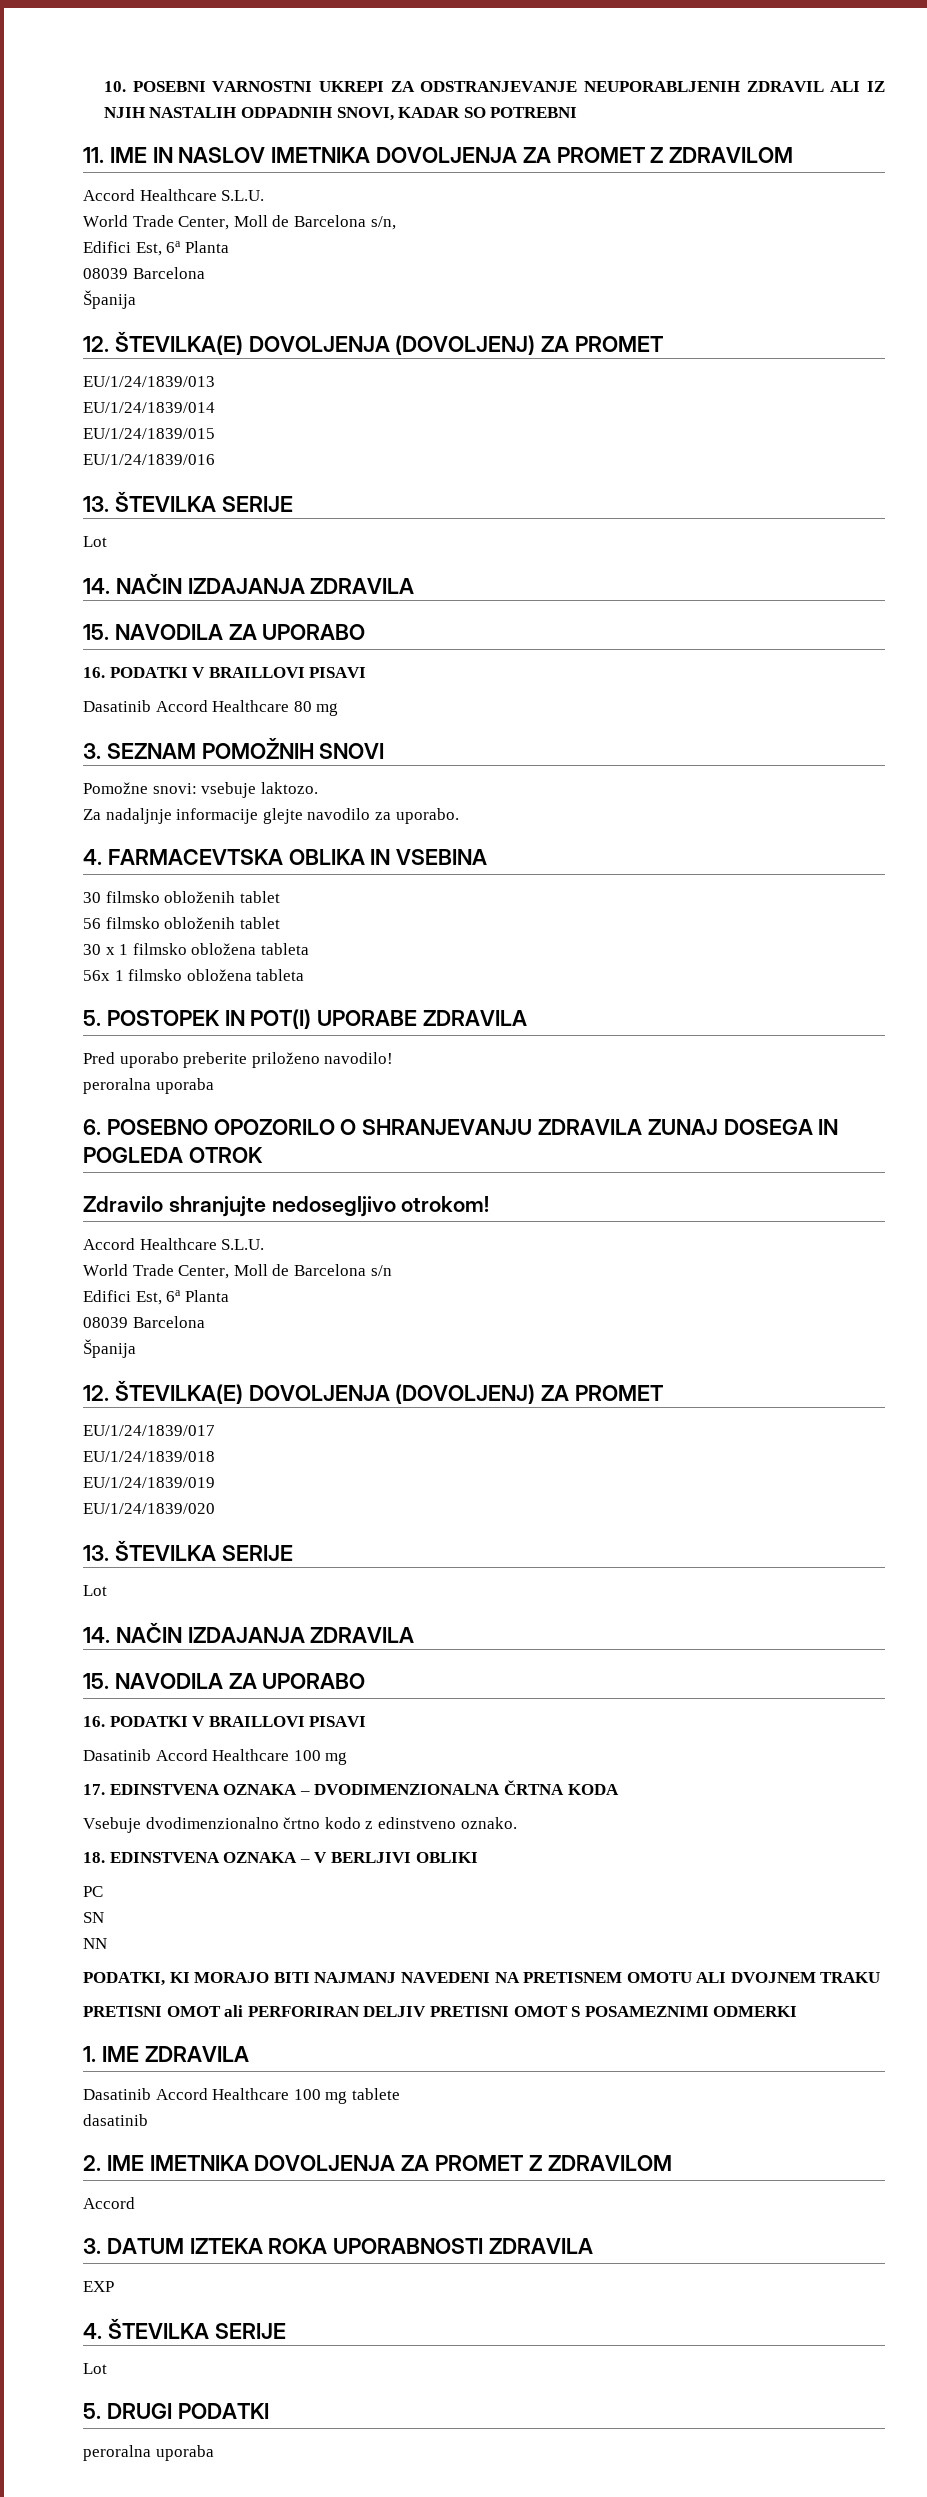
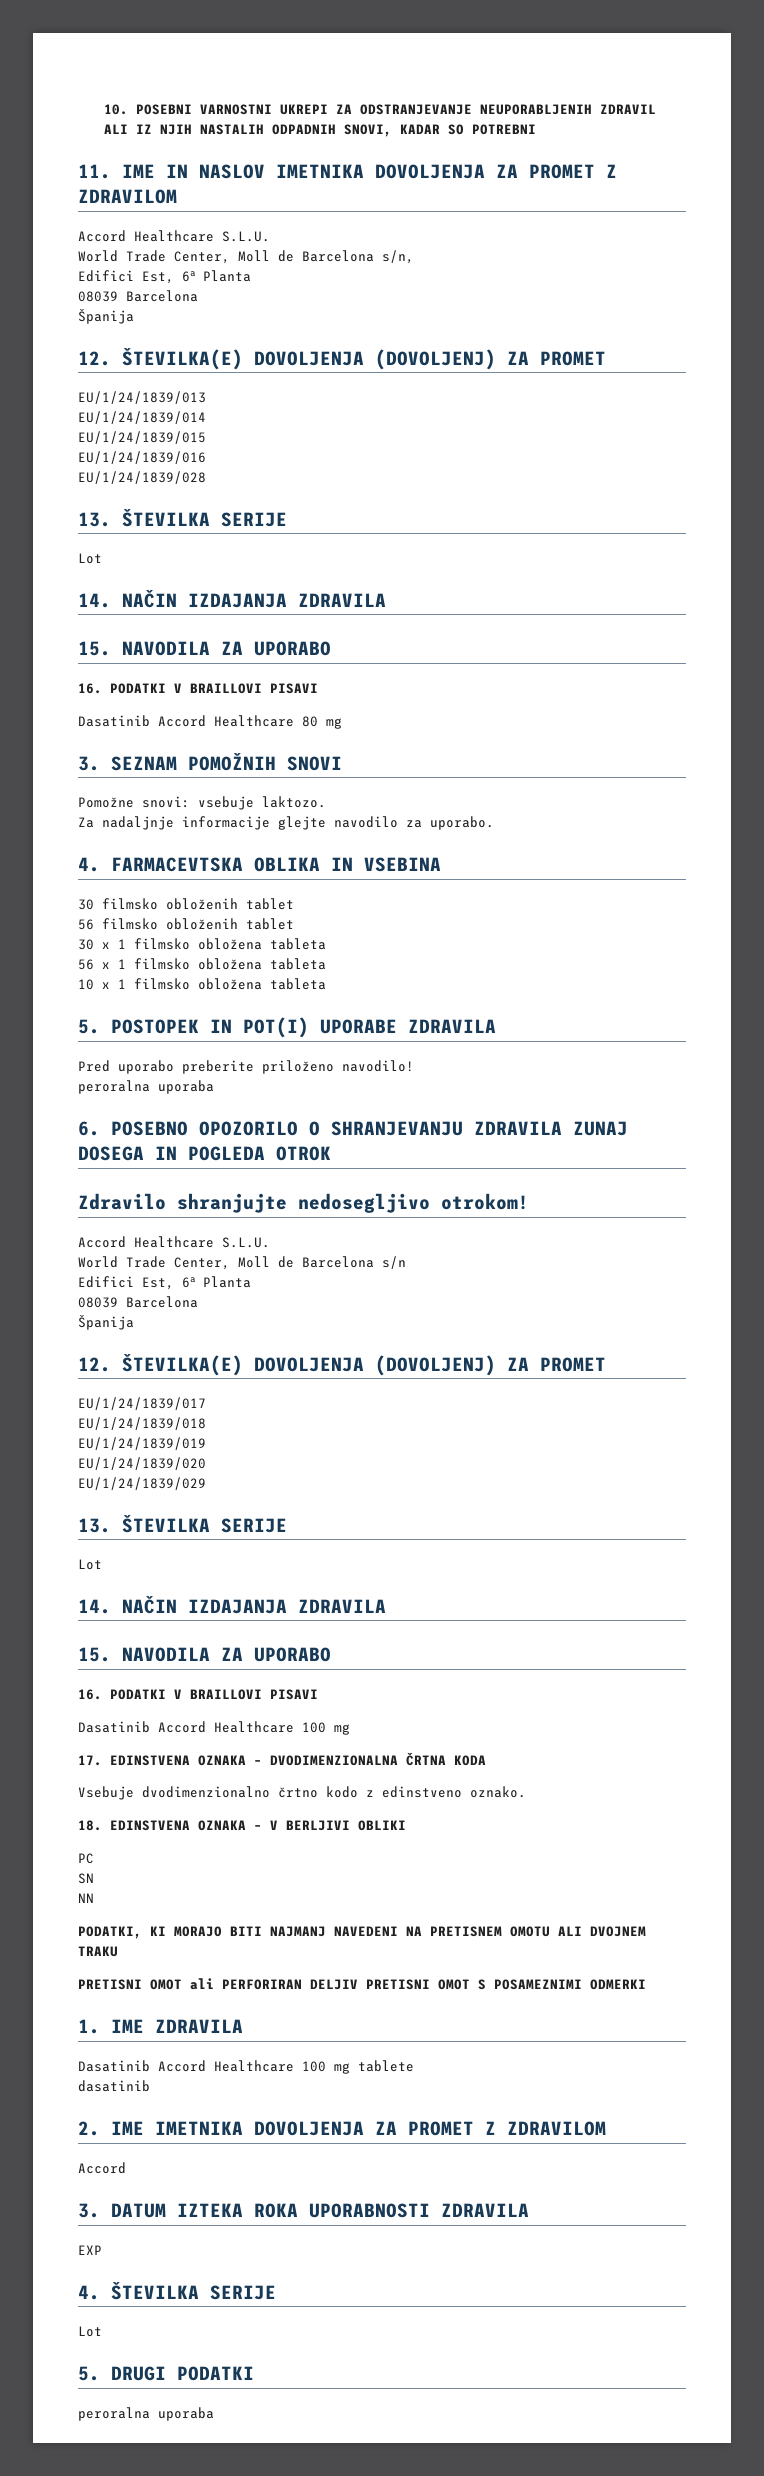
(215, 459) none -> [78,471,206,484] // EU/1/24/1839/028
[83,970,110,981] 56x -> [78,958,326,970] [78,979,110,990] 56 x 1 filmsko obložena tableta // 10 x
(215, 1508) none -> [78,1477,206,1490] // EU/1/24/1839/029

